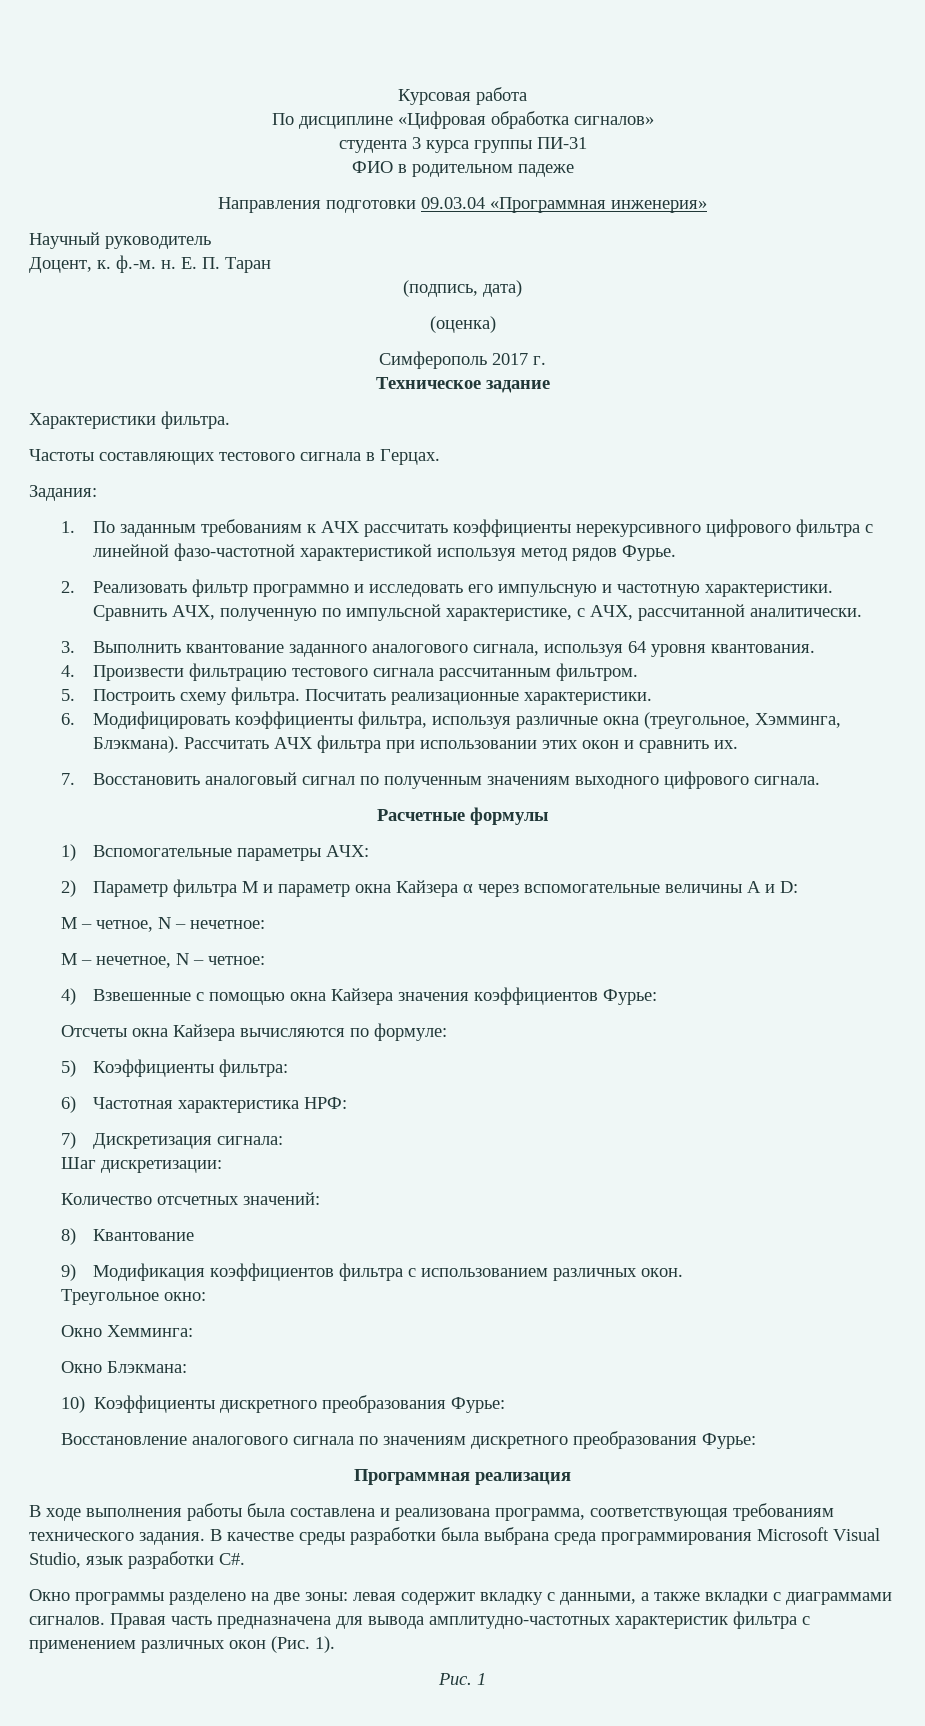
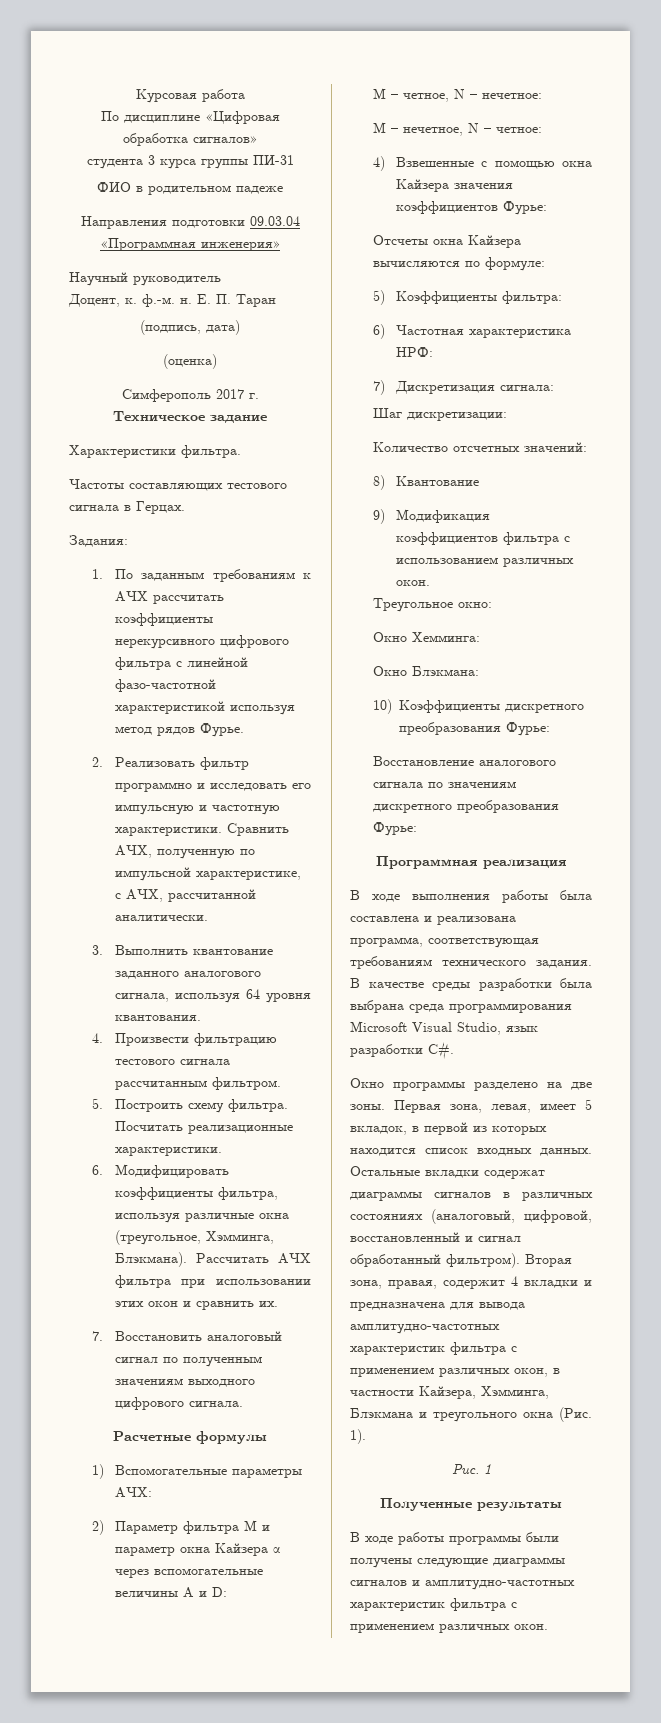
[305,1592,892,1605] [29,1613,212,1629] зоны: левая содержит вкладку с данными, а также вкладки с диаграммами сигналов. Правая часть -> [350,1099,592,1113] [350,1122,547,1135] [350,1148,592,1156] [350,1166,545,1179] [350,1191,593,1201] [350,1209,592,1224] [350,1232,521,1242] [350,1253,572,1268] [350,1276,592,1289] зоны. Первая зона, левая, имеет 5 вкладок, в первой из которых находится список входных данных. Остальные вкладки содержат диаграммы сигналов в различных состояниях (аналоговый, цифровой, восстановленный и сигнал обработанный фильтром). Вторая зона, правая, содержит 4 вкладки и
[229,1636,335,1653] [438,1673,486,1685] окон (Рис. 1). // Рис. 1 -> [514,1368,560,1377] [350,1386,549,1399] [350,1407,592,1422] [350,1429,366,1444] [451,1464,491,1474] [380,1498,562,1511] [350,1532,559,1545] [350,1557,565,1568] [350,1579,575,1590] [350,1598,517,1611] [350,1623,548,1633] окон, в частности Кайзера, Хэмминга, Блэкмана и треугольного окна (Рис. 1). // Рис. 1 // Полученные результаты // В ходе работы программы были получены следующие диаграммы сигналов и амплитудно-частотных характеристик фильтра с применением различных окон.

